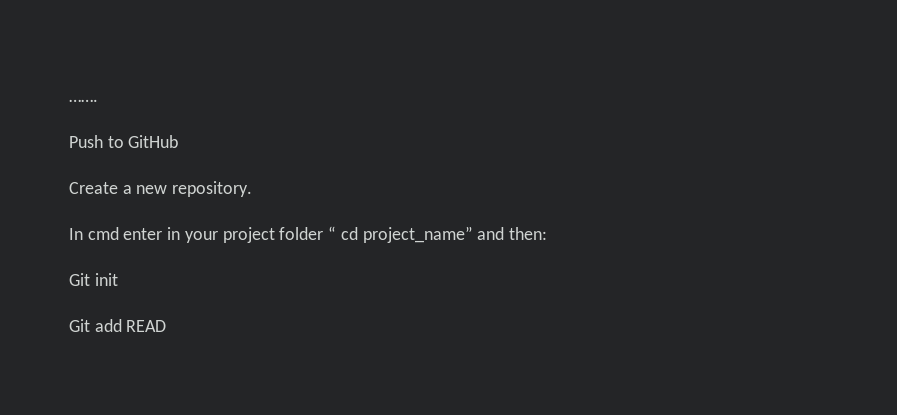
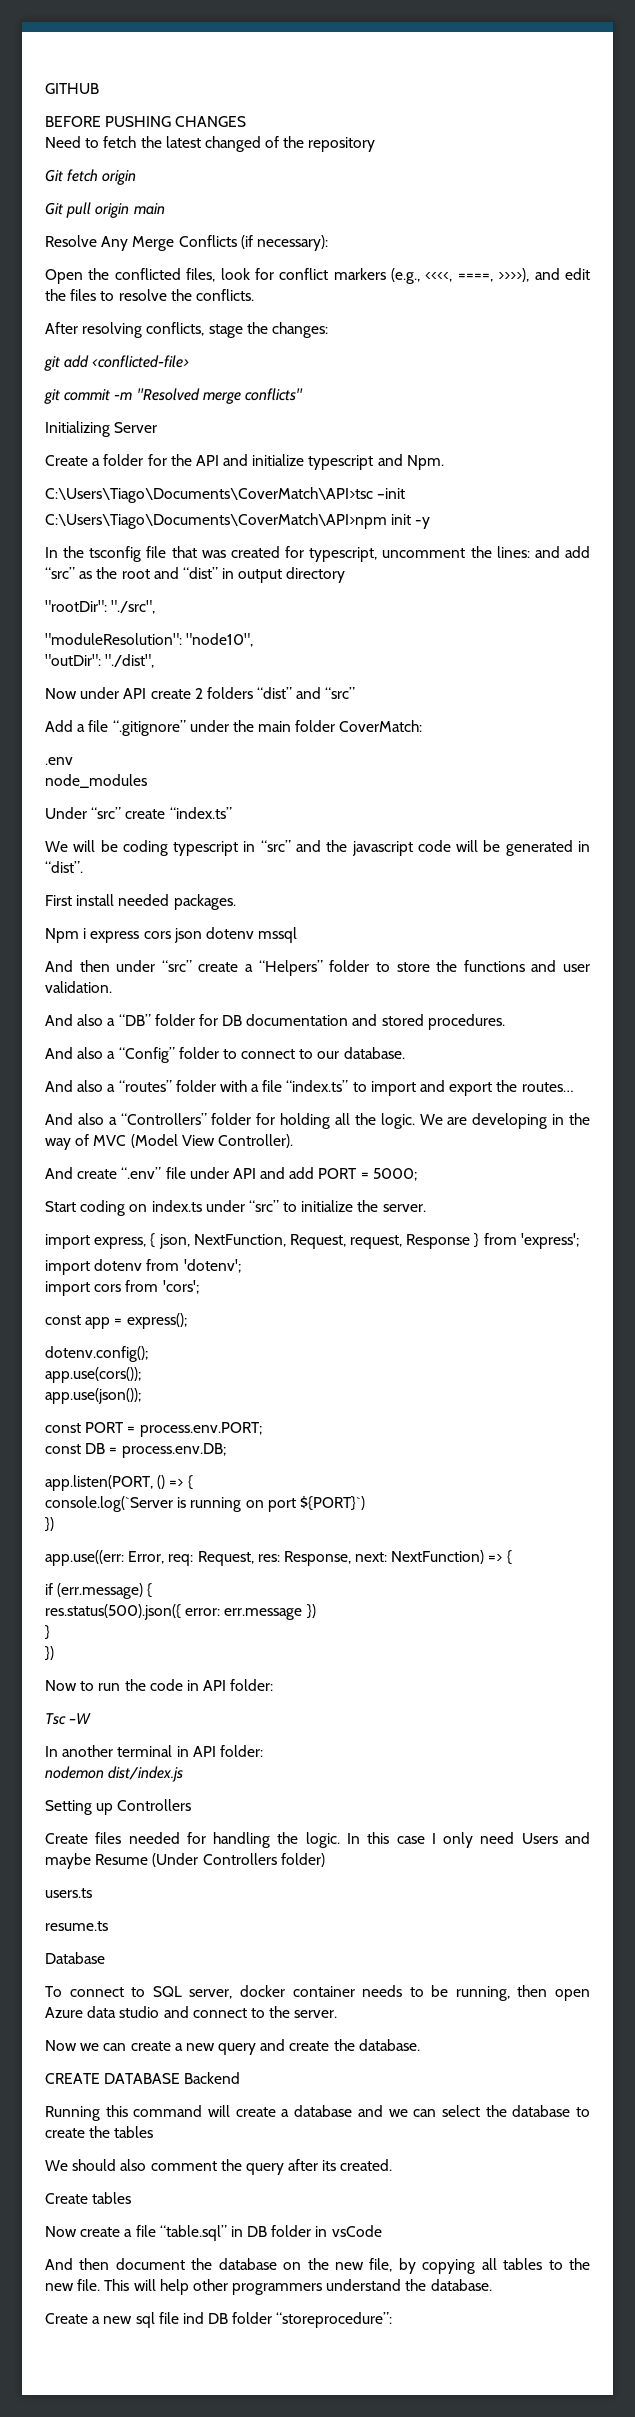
[69,99,98,102] [69,135,179,148] [69,181,253,197] [69,226,547,243] [69,273,118,286] [69,319,167,332] ……. // Push to GitHub // Create a new repository. // In cmd enter in your project folder “ cd project_name” and then: // Git init // Git add READ -> [45,83,99,94] [45,116,247,127] [45,136,376,152] [45,169,137,185] [45,202,165,218] [45,235,328,251] [45,268,590,284] [45,289,254,301] [45,322,328,338] [44,355,190,371] [44,388,303,404] [45,421,158,437] [45,454,444,470] [45,487,406,503] [45,513,431,529] [45,546,590,562] [45,567,346,583] [45,600,156,614] [45,633,254,647] [45,654,155,668] [45,687,356,699] [45,720,423,736] [45,757,73,765] [45,774,147,788] [45,807,232,819] [45,840,590,856] [45,861,83,873] [45,894,236,910] [45,927,298,943] [45,960,591,976] [45,981,112,993] [45,1014,505,1030] [45,1047,405,1063] [45,1080,573,1096] [45,1113,590,1129] [45,1134,293,1150] [45,1167,417,1181] [45,1200,426,1216] [45,1233,579,1249] [45,1259,241,1275] [45,1280,199,1296] [45,1313,187,1329] [45,1346,148,1362] [45,1367,141,1383] [45,1388,141,1404] [45,1422,262,1437] [45,1443,226,1458] [45,1475,193,1491] [45,1496,365,1512] [45,1517,54,1532] [45,1550,512,1566] [45,1583,153,1599] [45,1604,316,1620] [45,1625,50,1640] [45,1646,54,1661] [45,1679,274,1691] [45,1713,92,1725] [45,1745,263,1757] [45,1766,184,1782] [45,1799,192,1815] [45,1832,590,1848] [45,1853,325,1869] [45,1888,92,1898] [45,1921,108,1931] [45,1952,105,1964] [45,1985,590,2001] [45,2006,338,2018] [45,2039,420,2055] [45,2072,241,2084] [45,2105,590,2121] [45,2126,154,2138] [45,2159,393,2175] [45,2192,132,2204] [45,2225,382,2241] [45,2258,591,2274] [45,2279,492,2295] [45,2312,393,2328] GITHUB // BEFORE PUSHING CHANGES // Need to fetch the latest changed of the repository // Git fetch origin // Git pull origin main // Resolve Any Merge Conflicts (if necessary): // Open the conflicted files, look for conflict markers (e.g., <<<<, ====, >>>>), and edit the files to resolve the conflicts. // After resolving conflicts, stage the changes: // git add <conflicted-file> // git commit -m "Resolved merge conflicts" // Initializing Server // Create a folder for the API and initialize typescript and Npm. // C:\Users\Tiago\Documents\CoverMatch\API>tsc –init // C:\Users\Tiago\Documents\CoverMatch\API>npm init -y // In the tsconfig file that was created for typescript, uncomment the lines: and add “src” as the root and “dist” in output directory // "rootDir": "./src", // "moduleResolution": "node10", // "outDir": "./dist", // Now under API create 2 folders “dist” and “src” // Add a file “.gitignore” under the main folder CoverMatch: // .env // node_modules // Under “src” create “index.ts” // We will be coding typescript in “src” and the javascript code will be generated in “dist”. // First install needed packages. // Npm i express cors json dotenv mssql // And then under “src” create a “Helpers” folder to store the functions and user validation. // And also a “DB” folder for DB documentation and stored procedures. // And also a “Config” folder to connect to our database. // And also a “routes” folder with a file “index.ts” to import and export the routes… // And also a “Controllers” folder for holding all the logic. We are developing in the way of MVC (Model View Controller). // And create “.env” file under API and add PORT = 5000; // Start coding on index.ts under “src” to initialize the server. // import express, { json, NextFunction, Request, request, Response } from 'express'; // import dotenv from 'dotenv'; // import cors from 'cors'; // const app = express(); // dotenv.config(); // app.use(cors()); // app.use(json()); // const PORT = process.env.PORT; // const DB = process.env.DB; // app.listen(PORT, () => { // console.log(`Server is running on port ${PORT}`) // }) // app.use((err: Error, req: Request, res: Response, next: NextFunction) => { // if (err.message) { // res.status(500).json({ error: err.message }) // } // }) // Now to run the code in API folder: // Tsc –W // In another terminal in API folder: // nodemon dist/index.js // Setting up Controllers // Create files needed for handling the logic. In this case I only need Users and maybe Resume (Under Controllers folder) // users.ts // resume.ts // Database // To connect to SQL server, docker container needs to be running, then open Azure data studio and connect to the server. // Now we can create a new query and create the database. // CREATE DATABASE Backend // Running this command will create a database and we can select the database to create the tables // We should also comment the query after its created. // Create tables // Now create a file “table.sql” in DB folder in vsCode // And then document the database on the new file, by copying all tables to the new file. This will help other programmers understand the database. // Create a new sql file ind DB folder “storeprocedure”:

